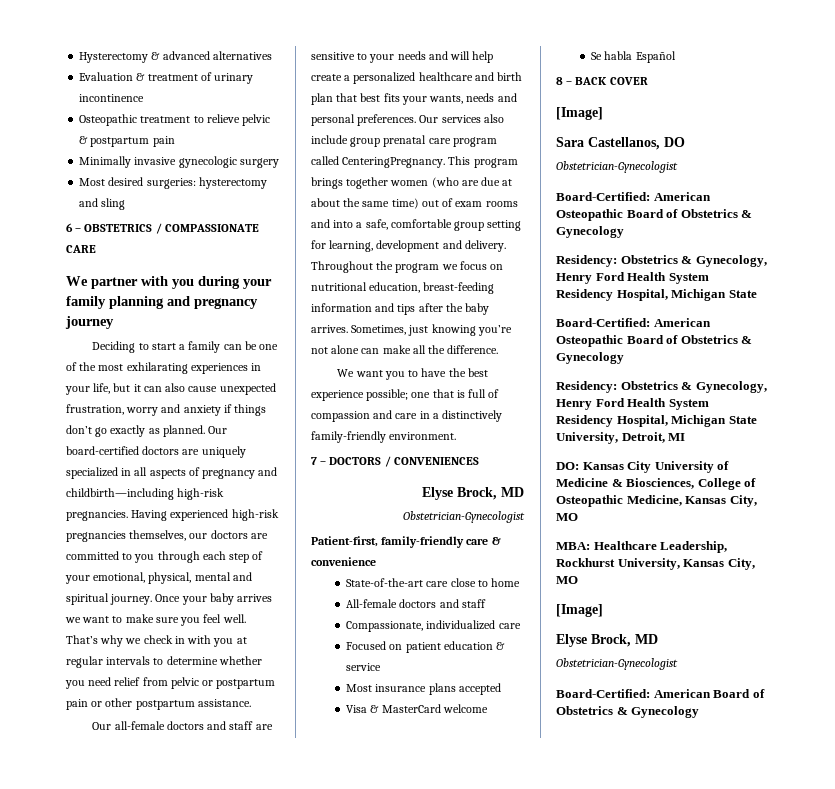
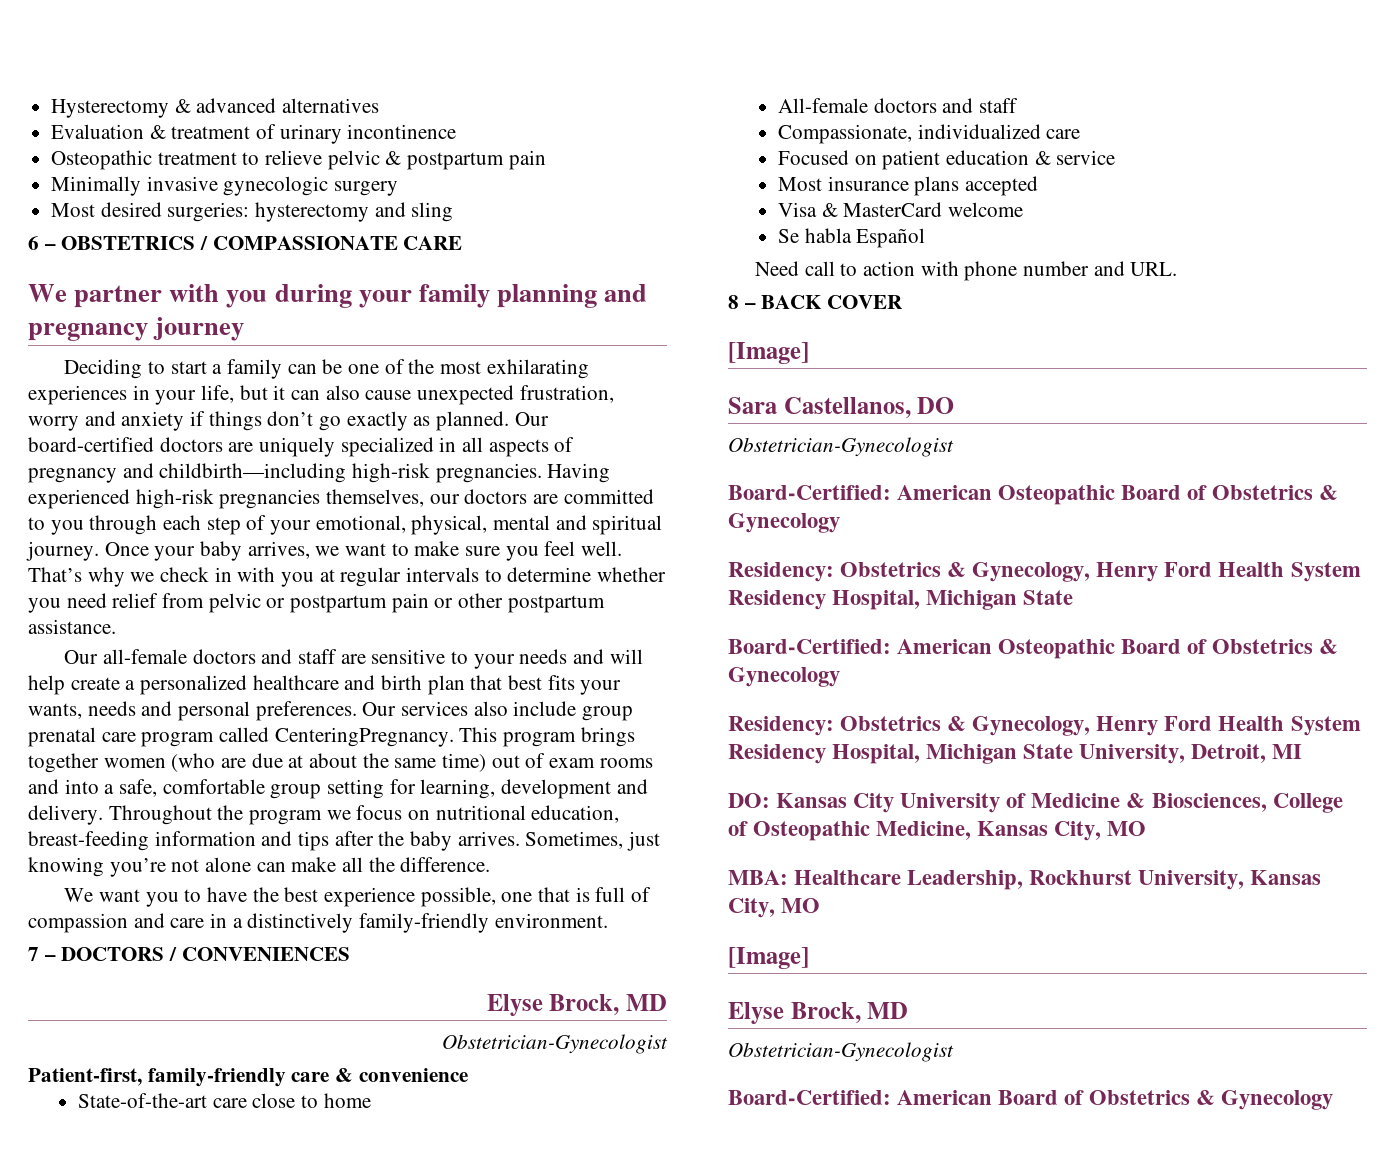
[237,594,273,602] arrives -> [247,541,310,559] arrives,
[366,389,409,401] possible; -> [420,887,496,907] possible,
(676, 57) none -> [754,261,1178,281] // Need call to action with phone number and URL.

